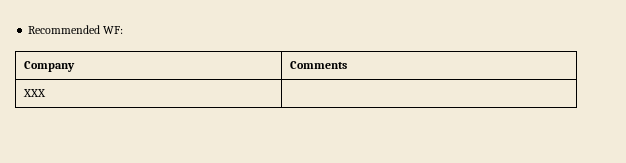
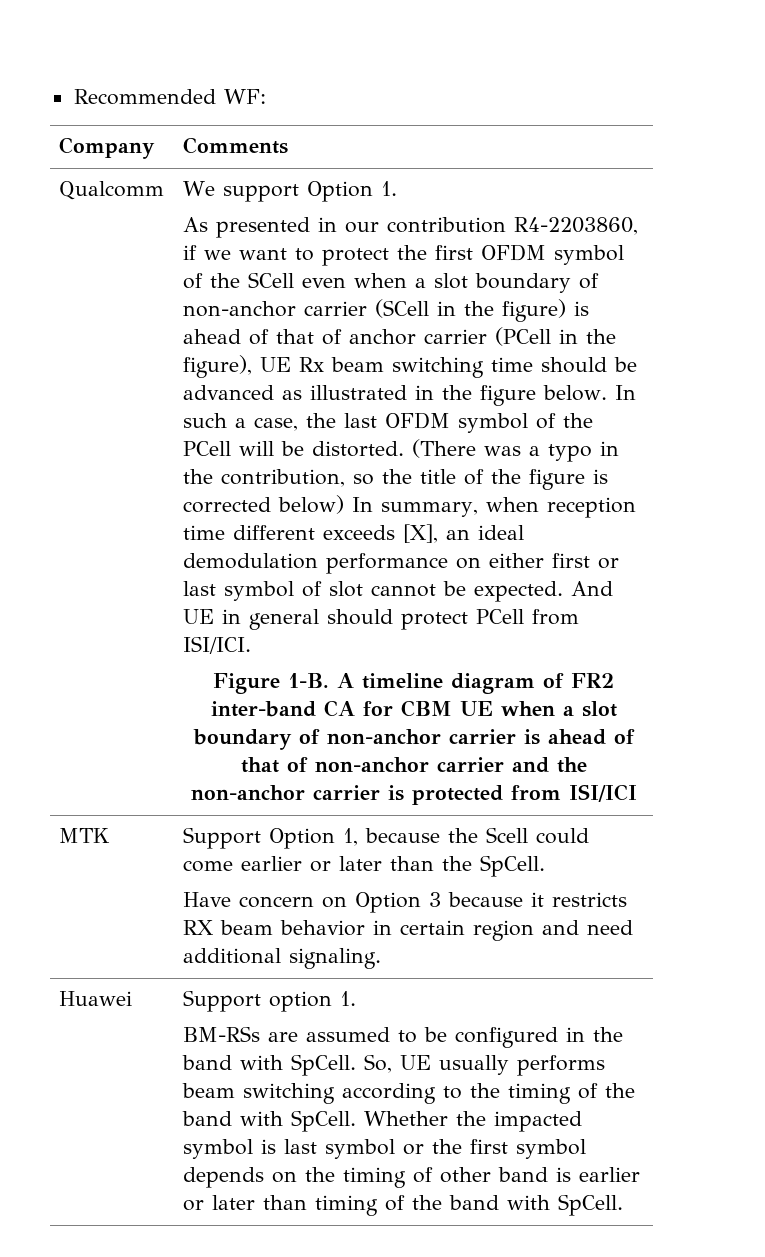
[22,89,46,97] XXX | -> [59,181,165,200] [183,181,398,202] [183,217,639,238] [183,244,625,266] [183,272,600,293] [183,299,590,322] [183,327,617,346] [183,355,638,378] [183,385,637,406] [183,412,594,433] [183,439,620,462] [183,469,609,490] [183,495,637,518] [183,524,525,543] [183,553,620,574] [183,581,614,602] [183,609,580,630] [183,636,252,654] [213,673,614,694] [210,700,617,717] [192,729,635,750] [240,757,587,773] [190,784,637,805] [59,828,111,843] [183,827,590,849] [183,855,546,877] [183,892,628,913] [183,920,634,941] [183,948,382,969] [59,991,133,1006] [183,990,357,1012] [183,1026,624,1048] [182,1054,606,1076] [182,1083,636,1104] [182,1110,583,1132] [183,1139,587,1159] [183,1167,641,1188] [183,1194,624,1216] Qualcomm | We support Option 1. // As presented in our contribution R4-2203860, if we want to protect the first OFDM symbol of the SCell even when a slot boundary of non-anchor carrier (SCell in the figure) is ahead of that of anchor carrier (PCell in the figure), UE Rx beam switching time should be advanced as illustrated in the figure below. In such a case, the last OFDM symbol of the PCell will be distorted. (There was a typo in the contribution, so the title of the figure is corrected below) In summary, when reception time different exceeds [X], an ideal demodulation performance on either first or last symbol of slot cannot be expected. And UE in general should protect PCell from ISI/ICI. // Figure 1-B. A timeline diagram of FR2 inter-band CA for CBM UE when a slot boundary of non-anchor carrier is ahead of that of non-anchor carrier and the non-anchor carrier is protected from ISI/ICI // MTK | Support Option 1, because the Scell could come earlier or later than the SpCell. // Have concern on Option 3 because it restricts RX beam behavior in certain region and need additional signaling. // Huawei | Support option 1. // BM-RSs are assumed to be configured in the band with SpCell. So, UE usually performs beam switching according to the timing of the band with SpCell. Whether the impacted symbol is last symbol or the first symbol depends on the timing of other band is earlier or later than timing of the band with SpCell.

